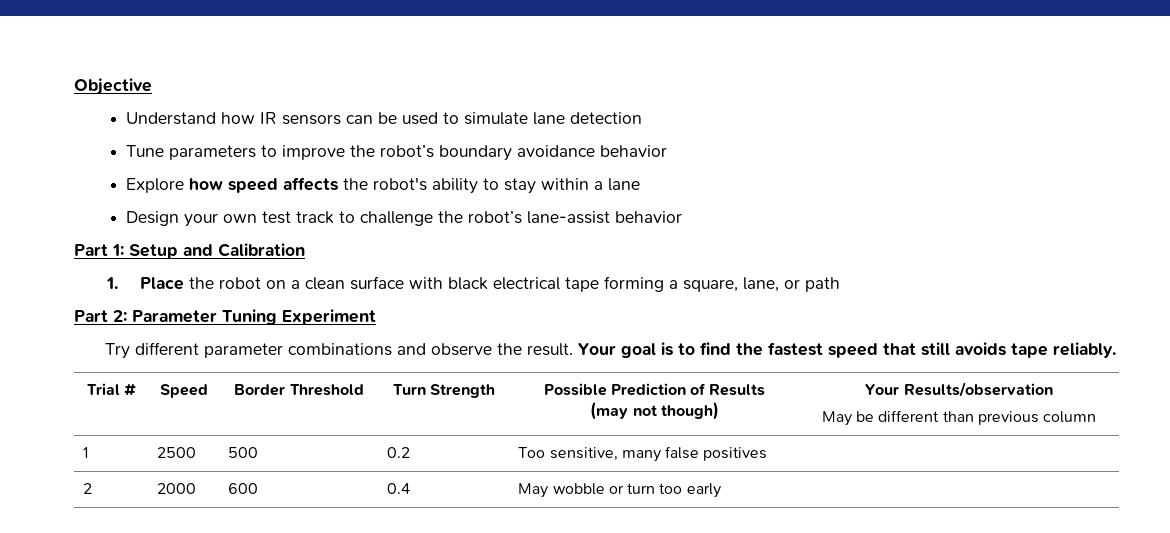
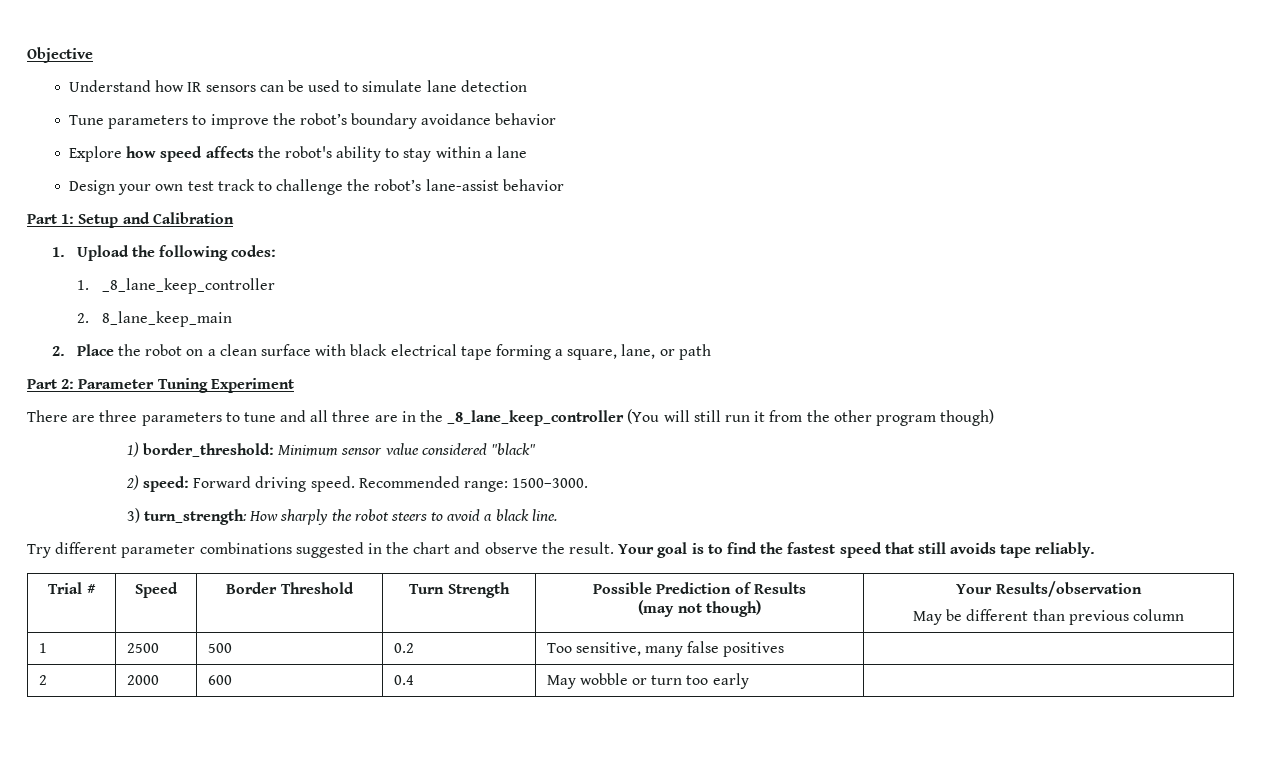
(119, 283) none -> [76,245,277,261] [76,278,275,294] [76,311,232,327] [51,346,65,356] Upload the following codes: // 1. _8_lane_keep_controller // 2. 8_lane_keep_main // 2.
(376, 317) none -> [27,409,995,426] [126,442,536,457] [125,475,589,492] [126,508,557,525] // There are three parameters to tune and all three are in the _8_lane_keep_controller (You will still run it from the other program though) // 1) border_threshold: Minimum sensor value considered "black" // 2) speed: Forward driving speed. Recommended range: 1500–3000. // 3) turn_strength: How sharply the robot steers to avoid a black line.
(393, 349) none -> [295,542,451,558] suggested in the chart

